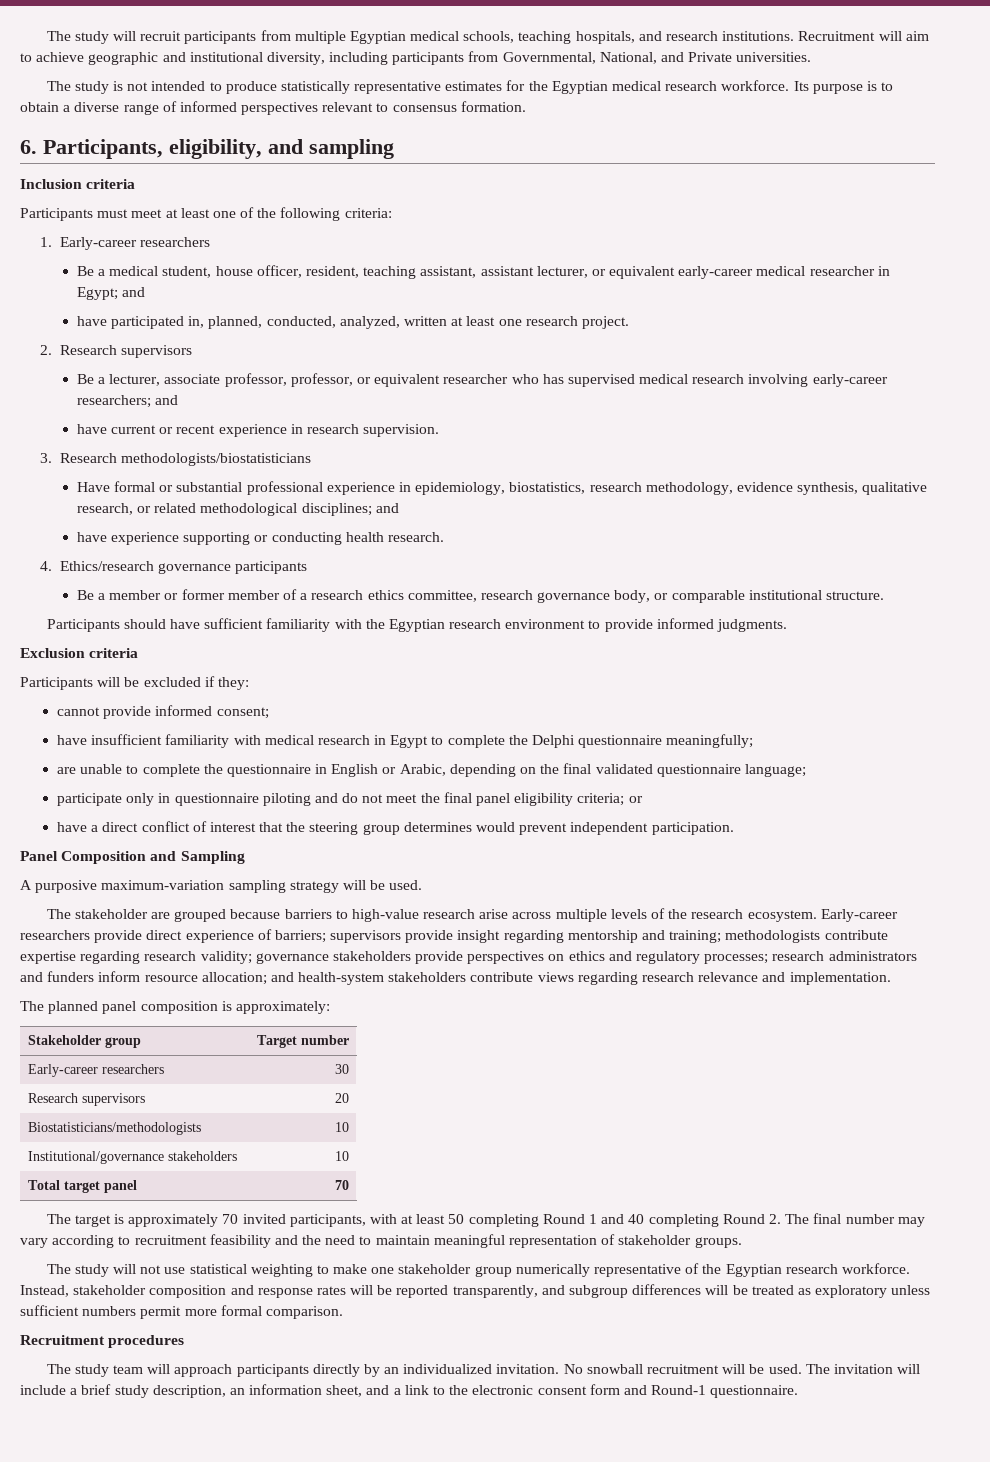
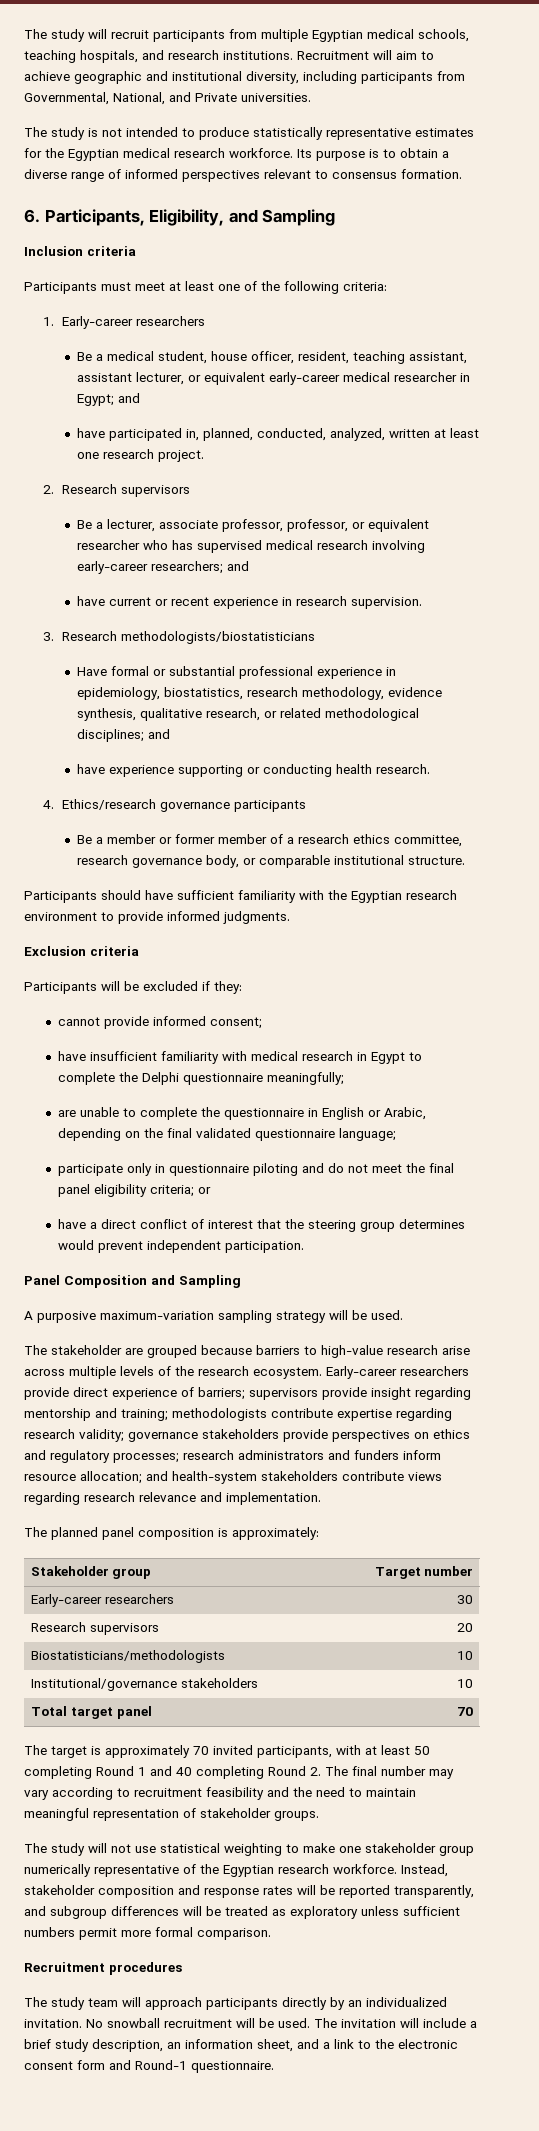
[169,139,394,159] eligibility, and sampling -> [149,209,336,226] Eligibility, and Sampling

